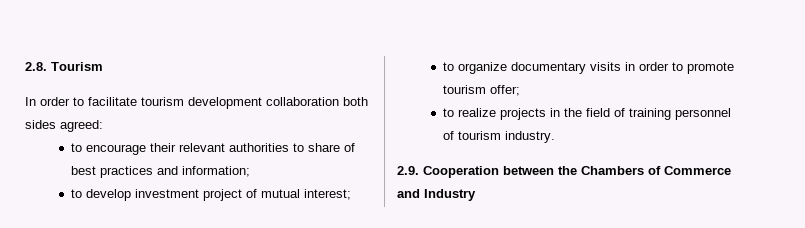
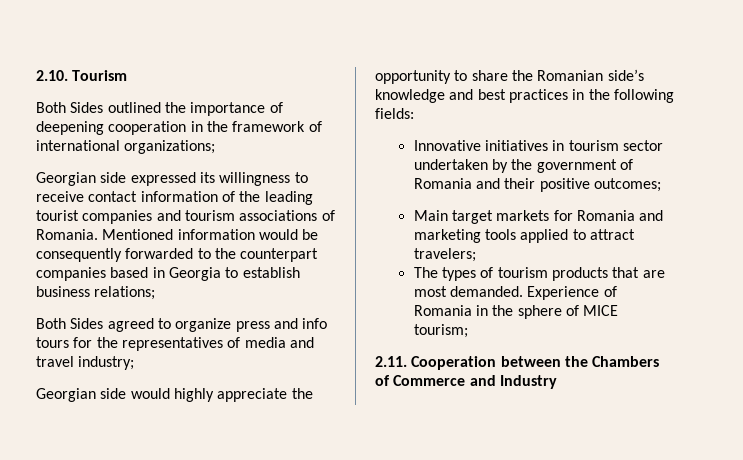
[25,62,47,71] 2.8. -> [36,70,68,81] 2.10.
[25,97,368,109] [25,120,103,132] [70,143,355,155] [70,166,250,178] [70,189,351,201] [442,62,734,74] [442,85,520,96] [442,108,731,120] [442,131,555,143] [397,166,419,175] In order to facilitate tourism development collaboration both sides agreed: // to encourage their relevant authorities to share of best practices and information; // to develop investment project of mutual interest; // to organize documentary visits in order to promote tourism offer; // to realize projects in the field of training personnel of tourism industry. // 2.9. -> [36,102,283,116] [36,121,322,135] [36,140,216,154] [36,172,308,186] [36,191,313,205] [36,210,335,224] [36,229,319,240] [36,248,319,262] [36,267,300,281] [36,286,156,300] [36,318,328,332] [36,337,314,351] [36,356,135,370] [36,388,313,402] [375,69,644,84] [375,89,674,103] [375,108,414,119] [413,140,664,151] [413,159,634,173] [413,178,662,192] [413,210,664,224] [413,229,636,243] [413,248,476,262] [413,267,665,281] [413,286,617,300] [413,305,619,319] [413,324,468,338] [375,356,407,367] Both Sides outlined the importance of deepening cooperation in the framework of international organizations; // Georgian side expressed its willingness to receive contact information of the leading tourist companies and tourism associations of Romania. Mentioned information would be consequently forwarded to the counterpart companies based in Georgia to establish business relations; // Both Sides agreed to organize press and info tours for the representatives of media and travel industry; // Georgian side would highly appreciate the opportunity to share the Romanian side’s knowledge and best practices in the following fields: // Innovative initiatives in tourism sector undertaken by the government of Romania and their positive outcomes; // Main target markets for Romania and marketing tools applied to attract travelers; // The types of tourism products that are most demanded. Experience of Romania in the sphere of MICE tourism; // 2.11.

